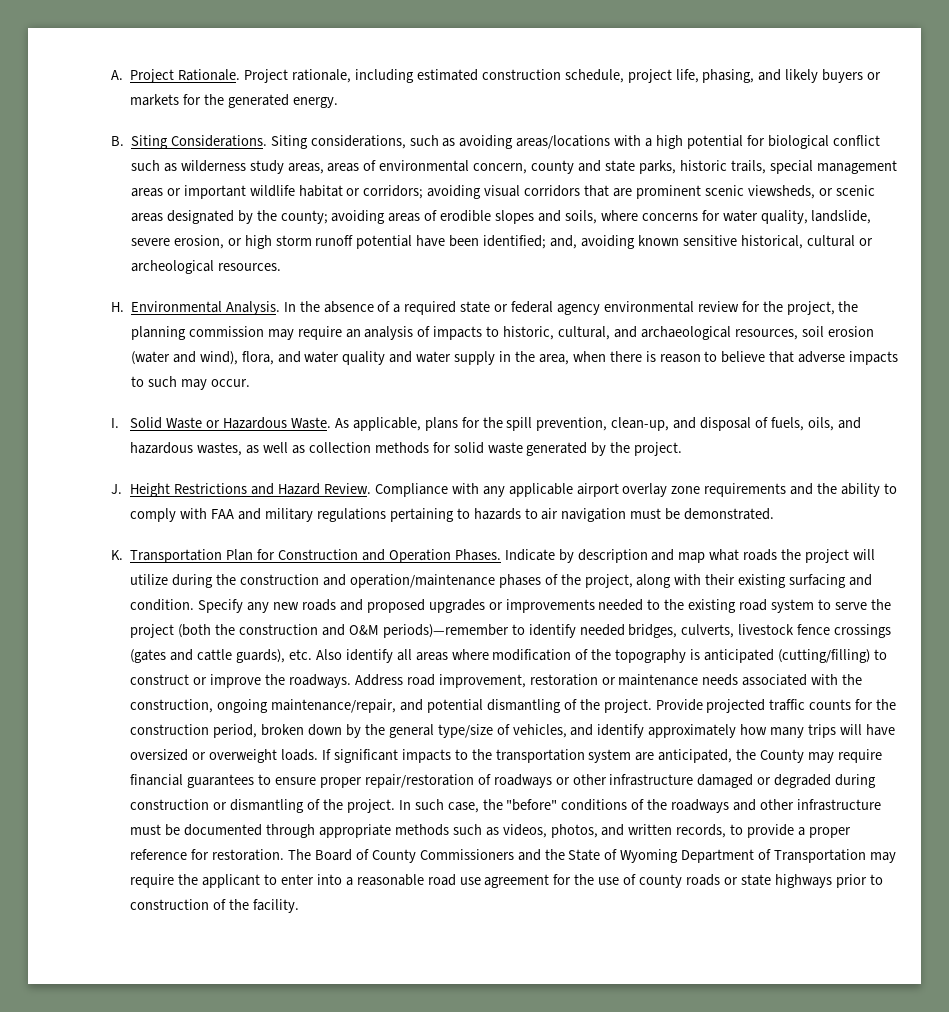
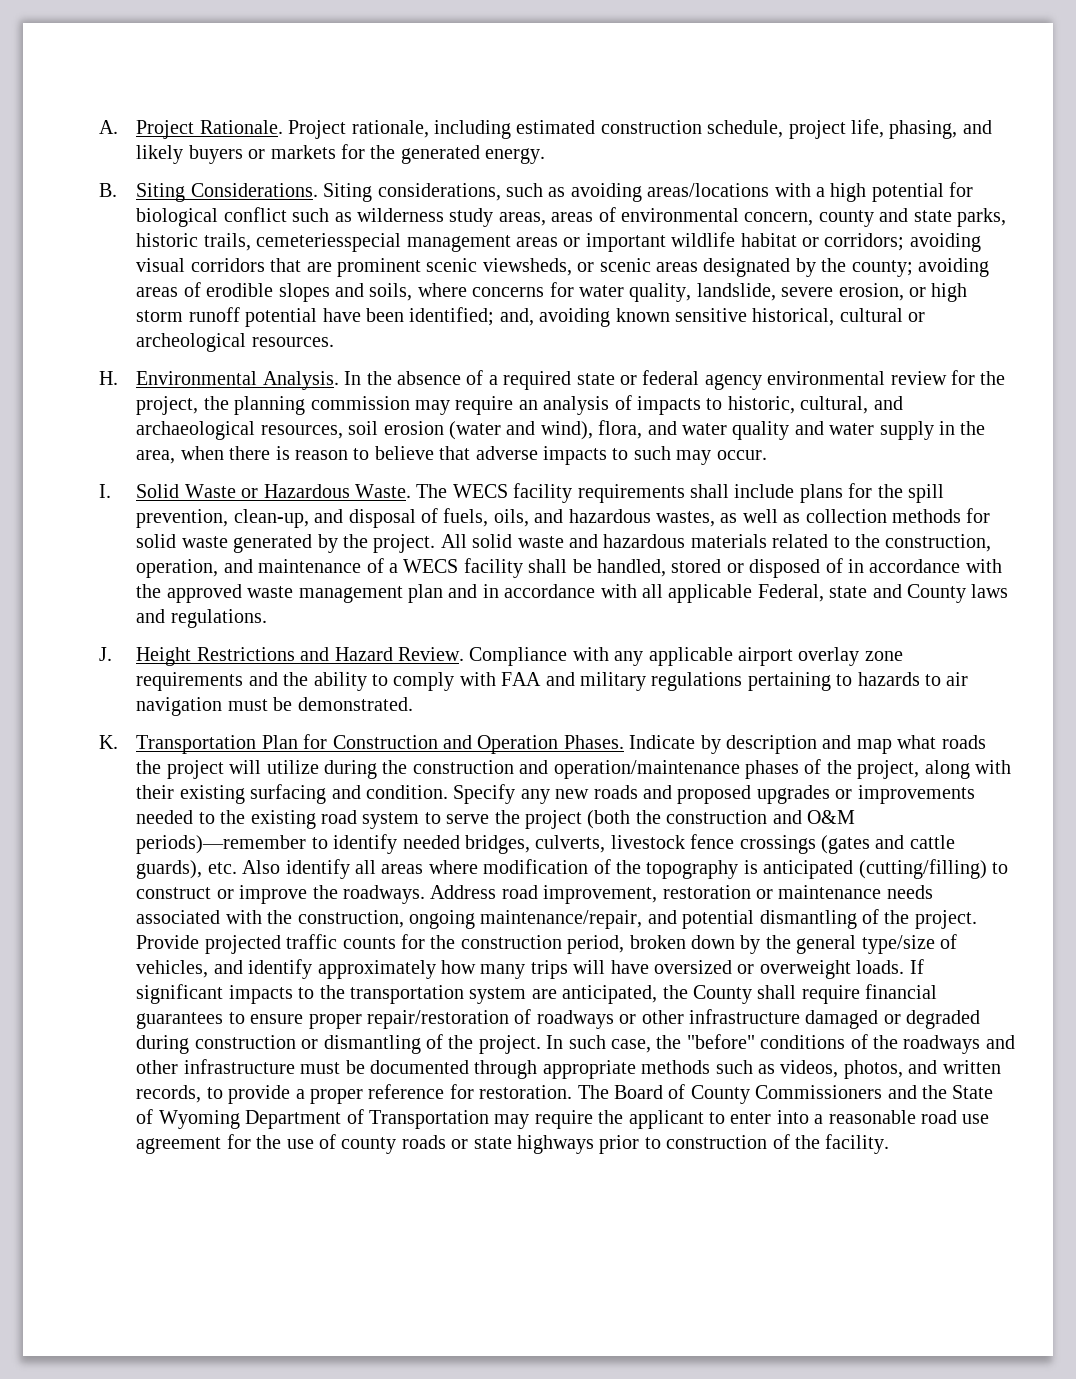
[769,160,813,174] special -> [256,233,402,252] cemeteriesspecial
[334,417,421,431] As applicable, -> [416,483,795,503] The WECS facility requirements shall include
(683, 449) none -> [440,534,992,552] [136,558,1002,578] [136,584,1009,603] [136,609,267,628] All solid waste and hazardous materials related to the construction, operation, and maintenance of a WECS facility shall be handled, stored or disposed of in accordance with the approved waste management plan and in accordance with all applicable Federal, state and County laws and regulations.
[808,752,835,763] may -> [757,985,797,999] shall

